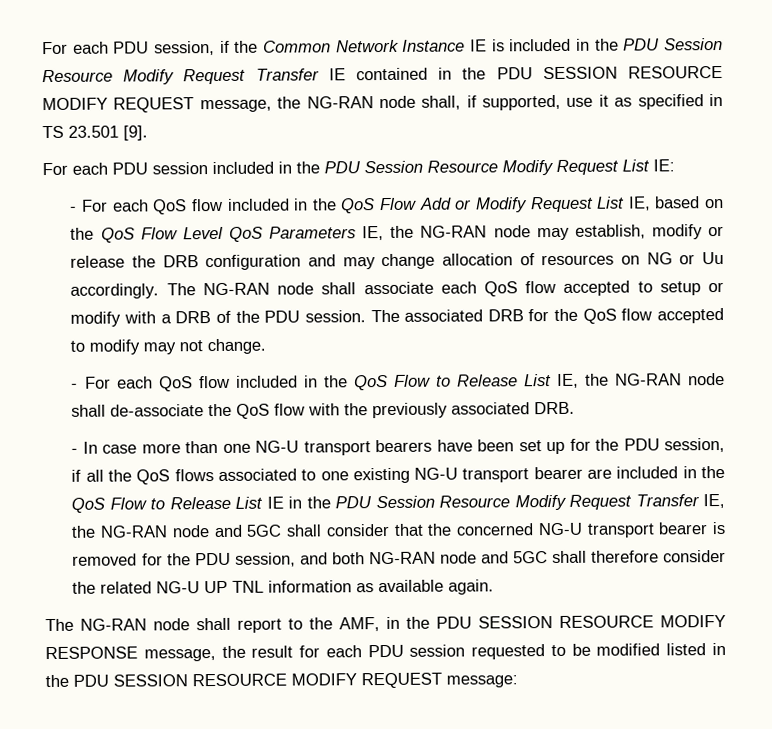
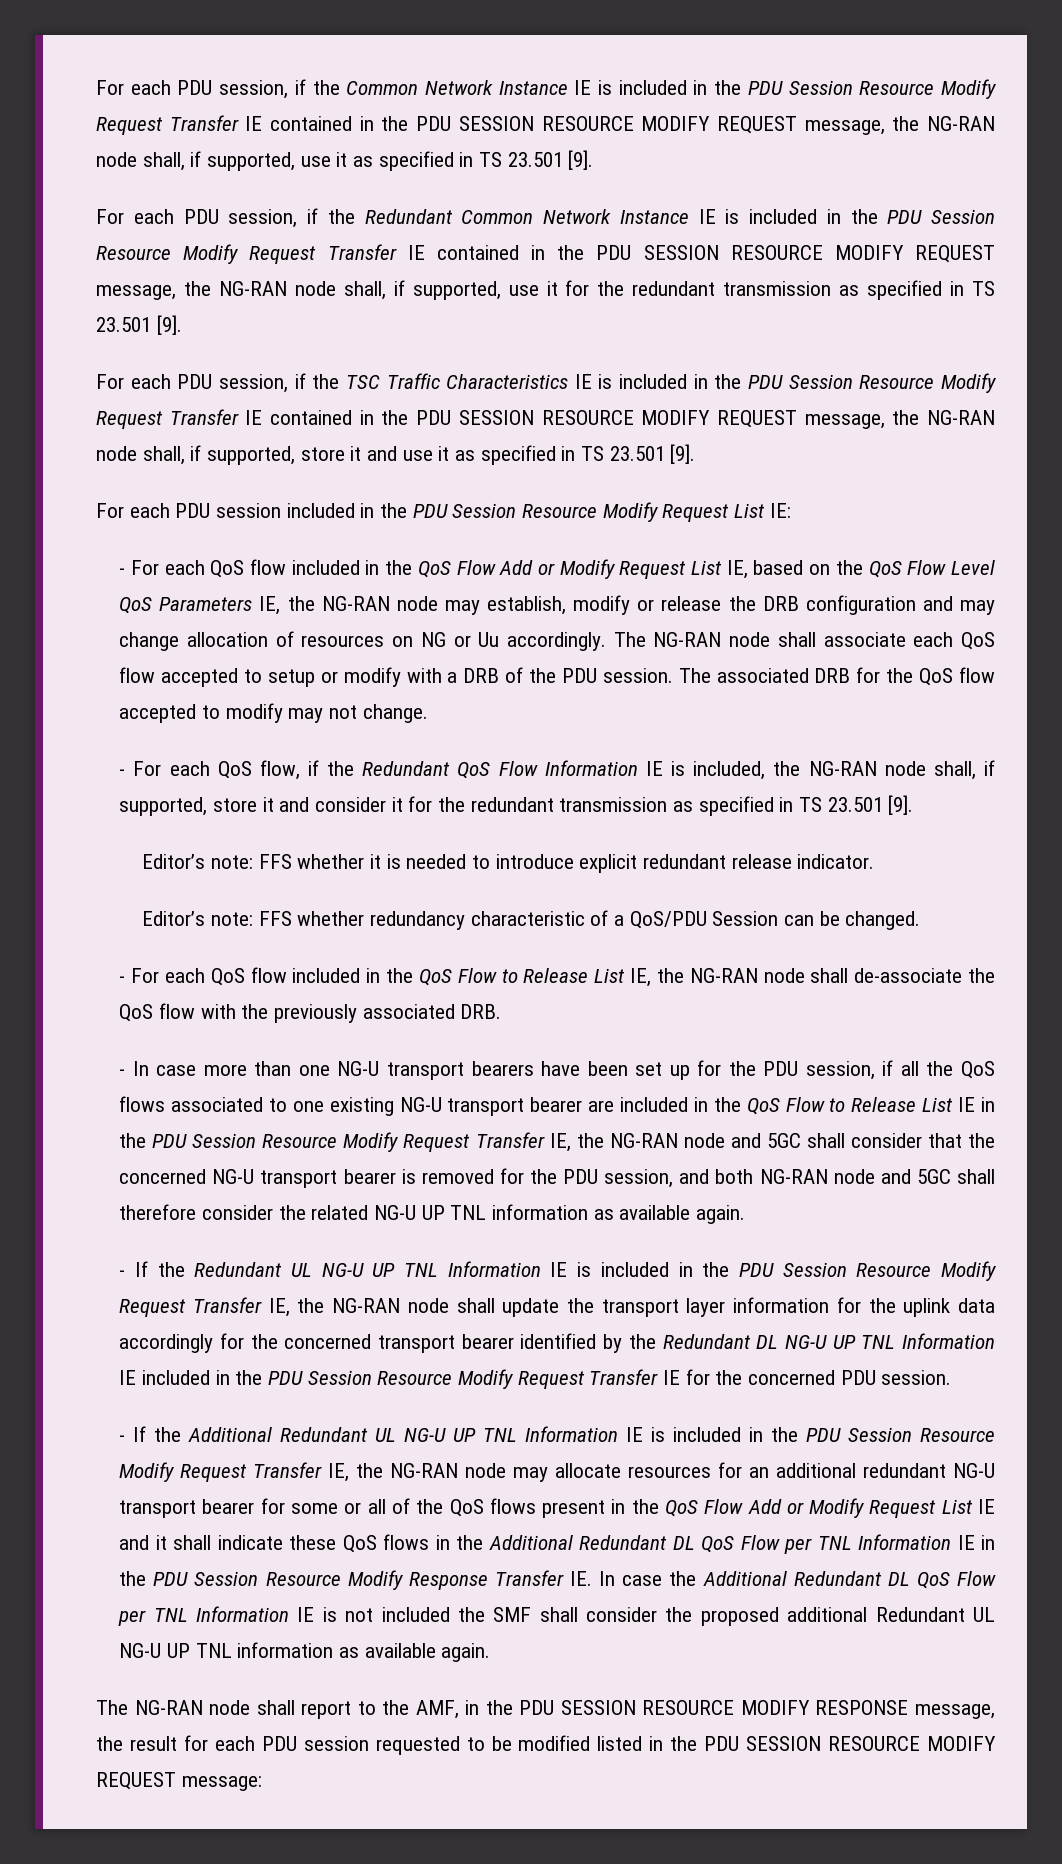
(148, 133) none -> [96,208,995,228] [96,244,995,264] [96,280,995,300] [96,315,182,335] [96,373,996,393] [96,409,996,429] [96,444,696,465] // For each PDU session, if the Redundant Common Network Instance IE is included in the PDU Session Resource Modify Request Transfer IE contained in the PDU SESSION RESOURCE MODIFY REQUEST message, the NG-RAN node shall, if supported, use it for the redundant transmission as specified in TS 23.501 [9]. // For each PDU session, if the TSC Traffic Characteristics IE is included in the PDU Session Resource Modify Request Transfer IE contained in the PDU SESSION RESOURCE MODIFY REQUEST message, the NG-RAN node shall, if supported, store it and use it as specified in TS 23.501 [9].
(267, 346) none -> [119,760,995,780] [119,795,914,816] [142,854,875,873] [142,910,921,930] // - For each QoS flow, if the Redundant QoS Flow Information IE is included, the NG-RAN node shall, if supported, store it and consider it for the redundant transmission as specified in TS 23.501 [9]. // Editor’s note: FFS whether it is needed to introduce explicit redundant release indicator. // Editor’s note: FFS whether redundancy characteristic of a QoS/PDU Session can be changed.
(495, 587) none -> [119,1261,996,1281] [119,1297,995,1317] [119,1333,996,1353] [119,1369,952,1389] [119,1426,995,1442] [119,1462,995,1482] [119,1498,995,1518] [119,1534,995,1554] [119,1570,996,1590] [118,1606,995,1626] [119,1642,491,1662] // - If the Redundant UL NG-U UP TNL Information IE is included in the PDU Session Resource Modify Request Transfer IE, the NG-RAN node shall update the transport layer information for the uplink data accordingly for the concerned transport bearer identified by the Redundant DL NG-U UP TNL Information IE included in the PDU Session Resource Modify Request Transfer IE for the concerned PDU session. // - If the Additional Redundant UL NG-U UP TNL Information IE is included in the PDU Session Resource Modify Request Transfer IE, the NG-RAN node may allocate resources for an additional redundant NG-U transport bearer for some or all of the QoS flows present in the QoS Flow Add or Modify Request List IE and it shall indicate these QoS flows in the Additional Redundant DL QoS Flow per TNL Information IE in the PDU Session Resource Modify Response Transfer IE. In case the Additional Redundant DL QoS Flow per TNL Information IE is not included the SMF shall consider the proposed additional Redundant UL NG-U UP TNL information as available again.

